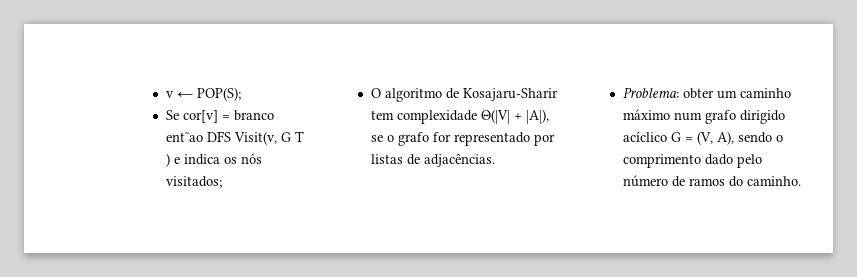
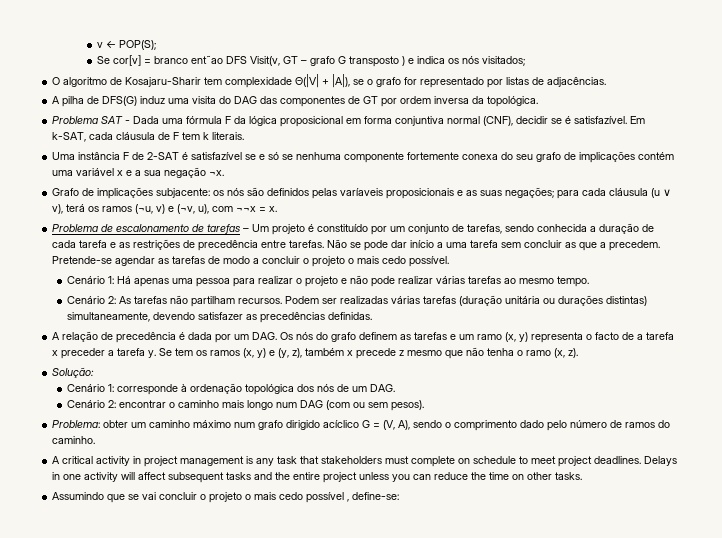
[280,131,304,142] G T -> [282,56,399,67] GT – grafo G transposto
(496, 160) none -> [52,96,539,107] [52,116,646,127] [52,132,245,142] [52,151,675,163] [52,167,225,178] [52,187,672,199] [52,204,278,214] [52,223,655,235] [52,239,661,251] [52,256,450,267] [67,275,590,287] [67,295,648,307] [67,312,373,323] [52,331,675,343] [52,347,579,359] [52,367,95,378] [67,383,396,395] [67,400,425,411] // A pilha de DFS(G) induz uma visita do DAG das componentes de GT por ordem inversa da topológica. // Problema SAT - Dada uma fórmula F da lógica proposicional em forma conjuntiva normal (CNF), decidir se é satisfazível. Em k-SAT, cada cláusula de F tem k literais. // Uma instância F de 2-SAT é satisfazível se e só se nenhuma componente fortemente conexa do seu grafo de implicações contém uma variável x e a sua negação ¬x. // Grafo de implicações subjacente: os nós são definidos pelas varíaveis proposicionais e as suas negações; para cada cláusula (u ∨ v), terá os ramos (¬u, v) e (¬v, u), com ¬¬x = x. // Problema de escalonamento de tarefas – Um projeto é constituído por um conjunto de tarefas, sendo conhecida a duração de cada tarefa e as restrições de precedência entre tarefas. Não se pode dar início a uma tarefa sem concluir as que a precedem. Pretende-se agendar as tarefas de modo a concluir o projeto o mais cedo possível. // Cenário 1: Há apenas uma pessoa para realizar o projeto e não pode realizar várias tarefas ao mesmo tempo. // Cenário 2: As tarefas não partilham recursos. Podem ser realizadas várias tarefas (duração unitária ou durações distintas) simultaneamente, devendo satisfazer as precedências definidas. // A relação de precedência é dada por um DAG. Os nós do grafo definem as tarefas e um ramo (x, y) representa o facto de a tarefa x preceder a tarefa y. Se tem os ramos (x, y) e (y, z), também x precede z mesmo que não tenha o ramo (x, z). // Solução: // Cenário 1: corresponde à ordenação topológica dos nós de um DAG. // Cenário 2: encontrar o caminho mais longo num DAG (com ou sem pesos).
(802, 181) none -> [52,456,678,467] [52,472,583,483] [52,492,400,503] // A critical activity in project management is any task that stakeholders must complete on schedule to meet project deadlines. Delays in one activity will affect subsequent tasks and the entire project unless you can reduce the time on other tasks. // Assumindo que se vai concluir o projeto o mais cedo possível , define-se:

